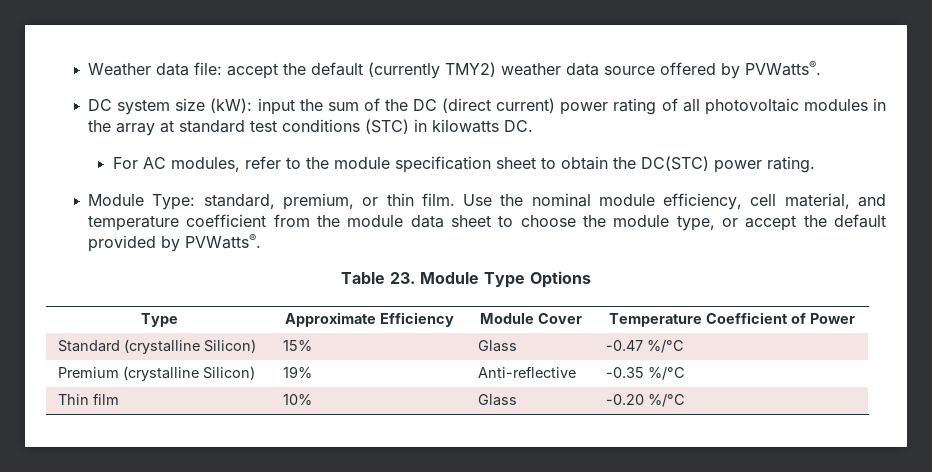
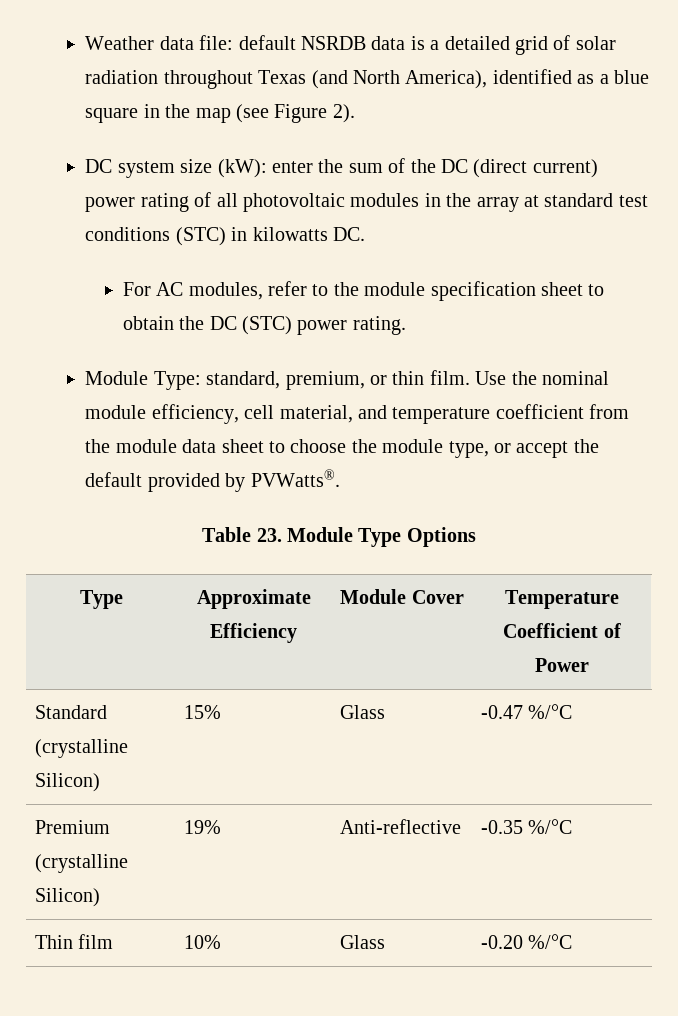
[227,61,822,79] accept the default (currently TMY2) weather data source offered by PVWatts®. -> [238,35,616,55] [85,69,650,89] [85,104,355,123] default NSRDB data is a detailed grid of solar radiation throughout Texas (and North America), identified as a blue square in the map (see Figure 2).
[257,98,295,115] input -> [272,161,314,173] enter
[640,156,709,171] DC(STC) -> [209,316,293,335] DC (STC)

